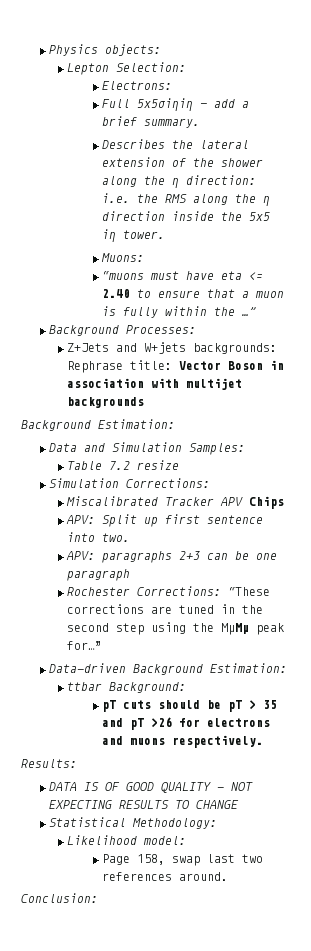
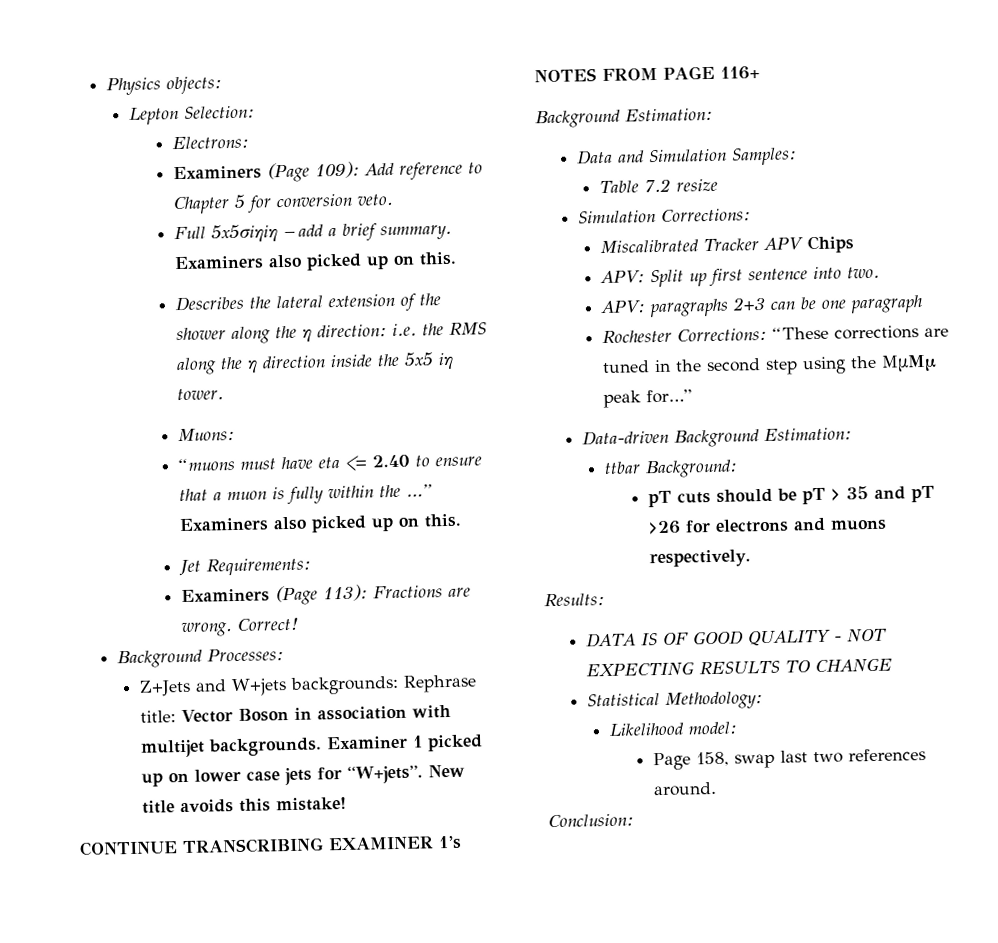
(172, 85) none -> [172,161,483,183] [172,193,393,215] // Examiners (Page 109): Add reference to Chapter 5 for conversion veto.
(200, 123) none -> [173,251,457,271] Examiners also picked up on this.
(256, 311) none -> [178,513,462,533] [177,557,311,577] [180,584,471,606] [180,617,299,638] Examiners also picked up on this. // Jet Requirements: // Examiners (Page 113): Fractions are wrong. Correct!
[66,397,144,408] backgrounds -> [208,734,483,757] [140,764,465,787] [141,796,347,814] [79,835,462,856] [534,65,760,83] backgrounds. Examiner 1 picked up on lower case jets for “W+jets”. New title avoids this mistake! // CONTINUE TRANSCRIBING EXAMINER 1’s NOTES FROM PAGE 116+

